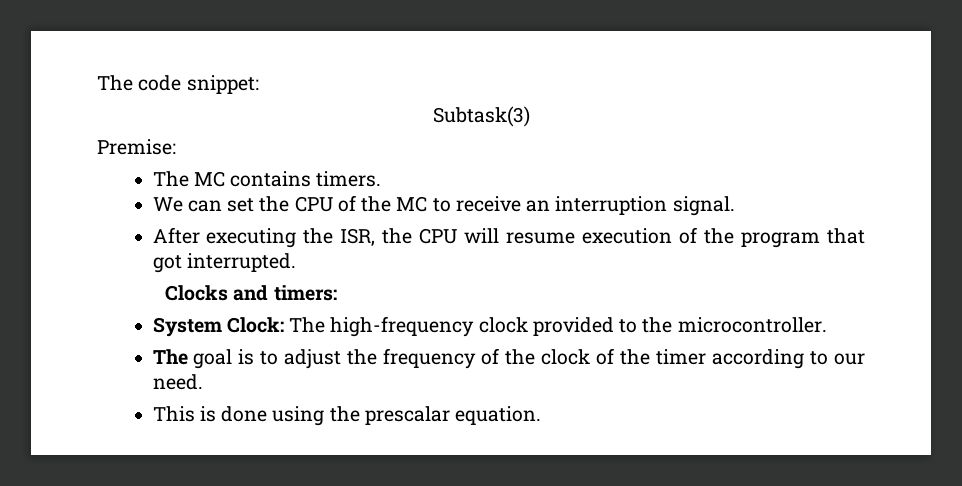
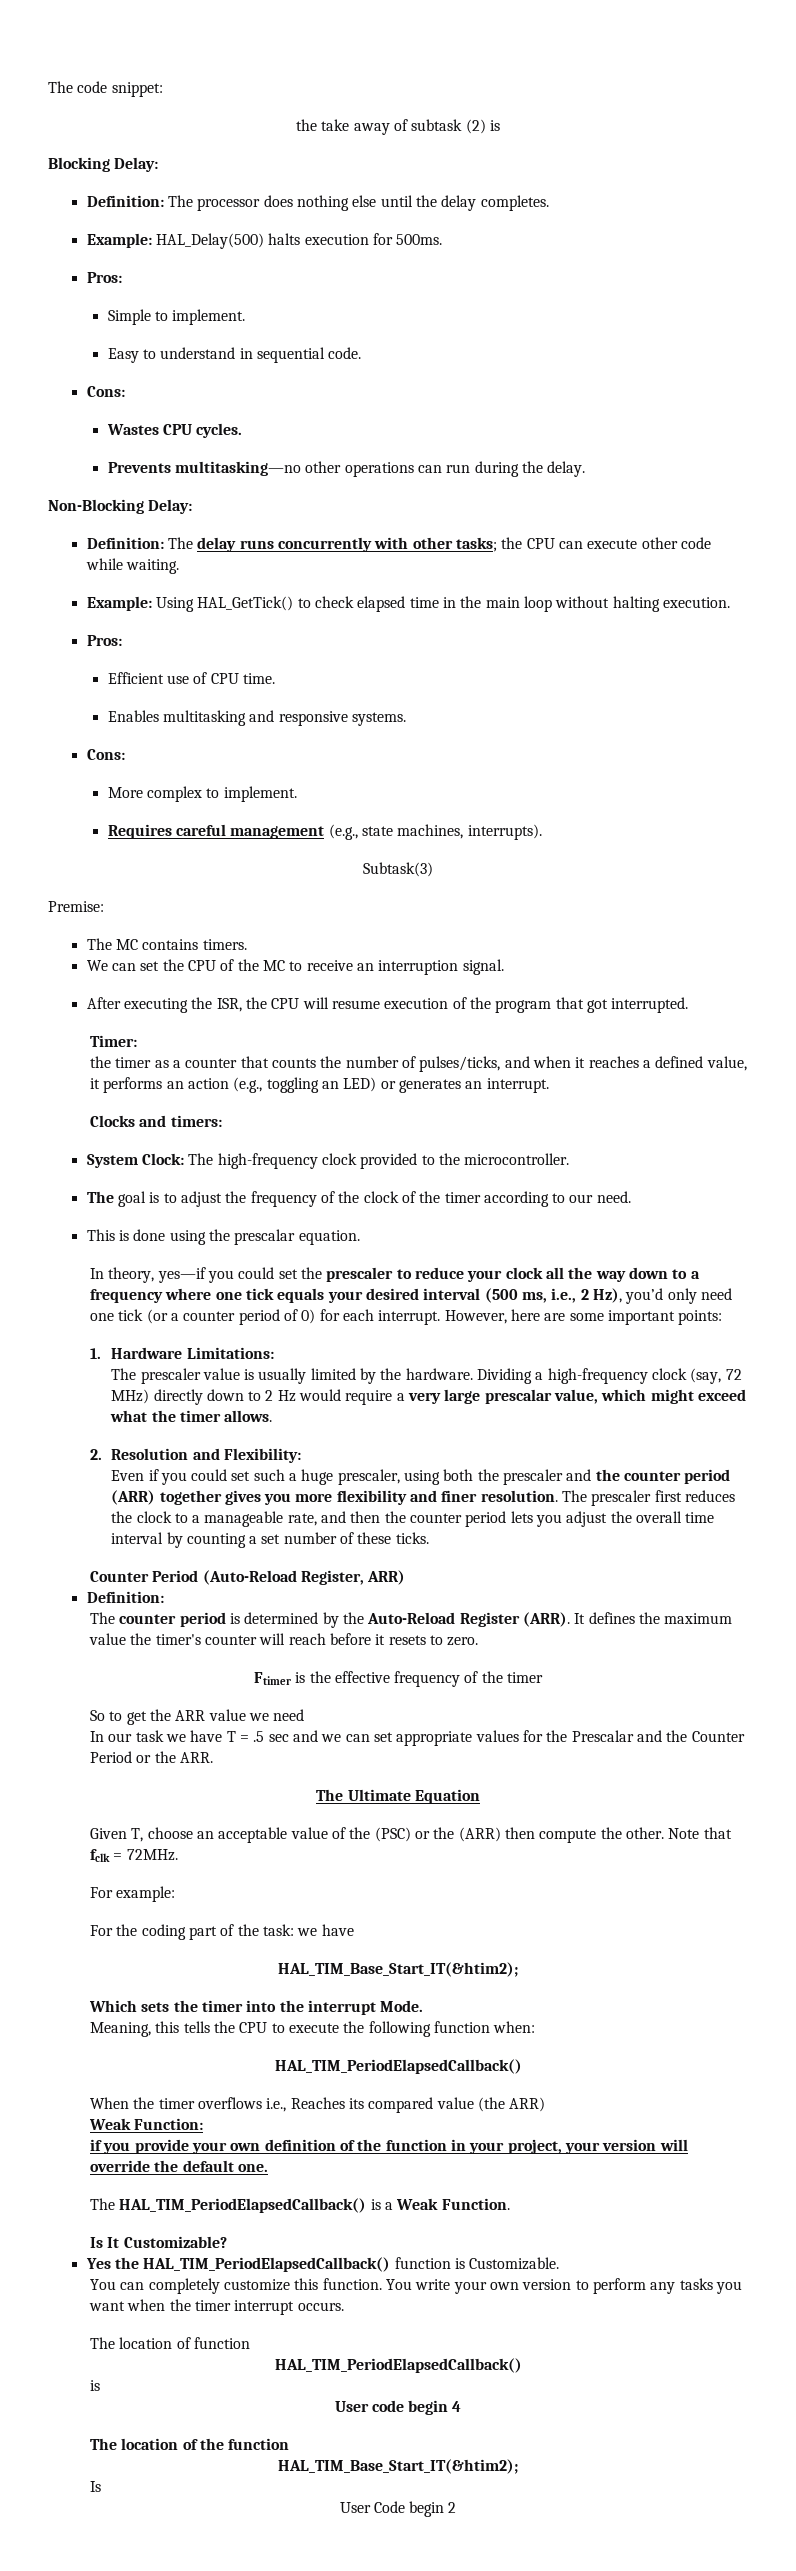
(259, 84) none -> [296,119,500,135] [48,157,159,172] [86,195,549,211] [86,233,443,249] [86,272,122,283] [107,309,246,325] [107,347,362,363] [86,386,125,397] [106,423,243,438] [107,461,586,477] [48,499,193,514] [86,537,711,552] [85,558,179,574] [86,596,730,612] [86,635,122,646] [107,672,275,684] [107,710,406,726] [86,749,125,760] [107,786,297,802] [107,824,542,840] // the take away of subtask (2) is // Blocking Delay: // Definition: The processor does nothing else until the delay completes. // Example: HAL_Delay(500) halts execution for 500ms. // Pros: // Simple to implement. // Easy to understand in sequential code. // Cons: // Wastes CPU cycles. // Prevents multitasking—no other operations can run during the delay. // Non-Blocking Delay: // Definition: The delay runs concurrently with other tasks; the CPU can execute other code while waiting. // Example: Using HAL_GetTick() to check elapsed time in the main loop without halting execution. // Pros: // Efficient use of CPU time. // Enables multitasking and responsive systems. // Cons: // More complex to implement. // Requires careful management (e.g., state machines, interrupts).
(296, 262) none -> [90,1035,138,1047] [90,1056,747,1072] [90,1077,549,1093] // Timer: // the timer as a counter that counts the number of pulses/ticks, and when it reaches a defined value, it performs an action (e.g., toggling an LED) or generates an interrupt.
(542, 415) none -> [90,1267,700,1283] [90,1288,732,1304] [90,1309,723,1325] [90,1347,274,1359] [111,1368,742,1384] [111,1389,746,1405] [110,1410,273,1422] [90,1448,301,1463] [111,1469,731,1485] [111,1490,736,1506] [111,1511,715,1527] [111,1532,429,1548] [90,1570,406,1585] [86,1591,164,1603] [90,1612,733,1628] [89,1633,479,1646] [253,1671,544,1687] [90,1709,305,1725] [90,1730,745,1746] [90,1751,214,1763] [316,1789,480,1804] [90,1827,732,1843] [90,1849,178,1862] [90,1886,176,1902] [90,1924,354,1940] [278,1962,518,1977] [89,2000,424,2015] [90,2021,536,2037] [274,2059,522,2074] [90,2097,546,2113] [89,2118,204,2130] [90,2139,688,2154] [90,2160,269,2172] [90,2198,510,2213] [90,2236,227,2248] [85,2257,560,2272] [90,2278,742,2294] [89,2299,344,2315] [90,2337,251,2349] [274,2358,522,2373] [90,2380,101,2391] [334,2400,462,2415] [90,2438,290,2450] [278,2459,518,2474] [90,2481,102,2492] [339,2501,457,2517] // In theory, yes—if you could set the prescaler to reduce your clock all the way down to a frequency where one tick equals your desired interval (500 ms, i.e., 2 Hz), you’d only need one tick (or a counter period of 0) for each interrupt. However, here are some important points: // 1. Hardware Limitations: // The prescaler value is usually limited by the hardware. Dividing a high-frequency clock (say, 72 MHz) directly down to 2 Hz would require a very large prescalar value, which might exceed what the timer allows. // 2. Resolution and Flexibility: // Even if you could set such a huge prescaler, using both the prescaler and the counter period (ARR) together gives you more flexibility and finer resolution. The prescaler first reduces the clock to a manageable rate, and then the counter period lets you adjust the overall time interval by counting a set number of these ticks. // Counter Period (Auto-Reload Register, ARR) // Definition: // The counter period is determined by the Auto-Reload Register (ARR). It defines the maximum value the timer's counter will reach before it resets to zero. // Ftimer is the effective frequency of the timer // So to get the ARR value we need // In our task we have T = .5 sec and we can set appropriate values for the Prescalar and the Counter Period or the ARR. // The Ultimate Equation // Given T, choose an acceptable value of the (PSC) or the (ARR) then compute the other. Note that fclk = 72MHz. // For example: // For the coding part of the task: we have // HAL_TIM_Base_Start_IT(&htim2); // Which sets the timer into the interrupt Mode. // Meaning, this tells the CPU to execute the following function when: // HAL_TIM_PeriodElapsedCallback() // When the timer overflows i.e., Reaches its compared value (the ARR) // Weak Function: // if you provide your own definition of the function in your project, your version will override the default one. // The HAL_TIM_PeriodElapsedCallback() is a Weak Function. // Is It Customizable? // Yes the HAL_TIM_PeriodElapsedCallback() function is Customizable. // You can completely customize this function. You write your own version to perform any tasks you want when the timer interrupt occurs. // The location of function // HAL_TIM_PeriodElapsedCallback() // is // User code begin 4 // The location of the function // HAL_TIM_Base_Start_IT(&htim2); // Is // User Code begin 2

